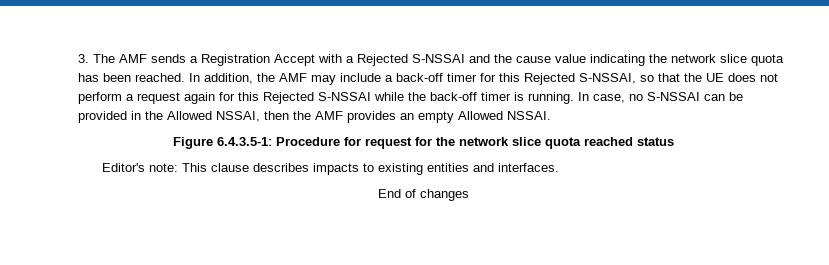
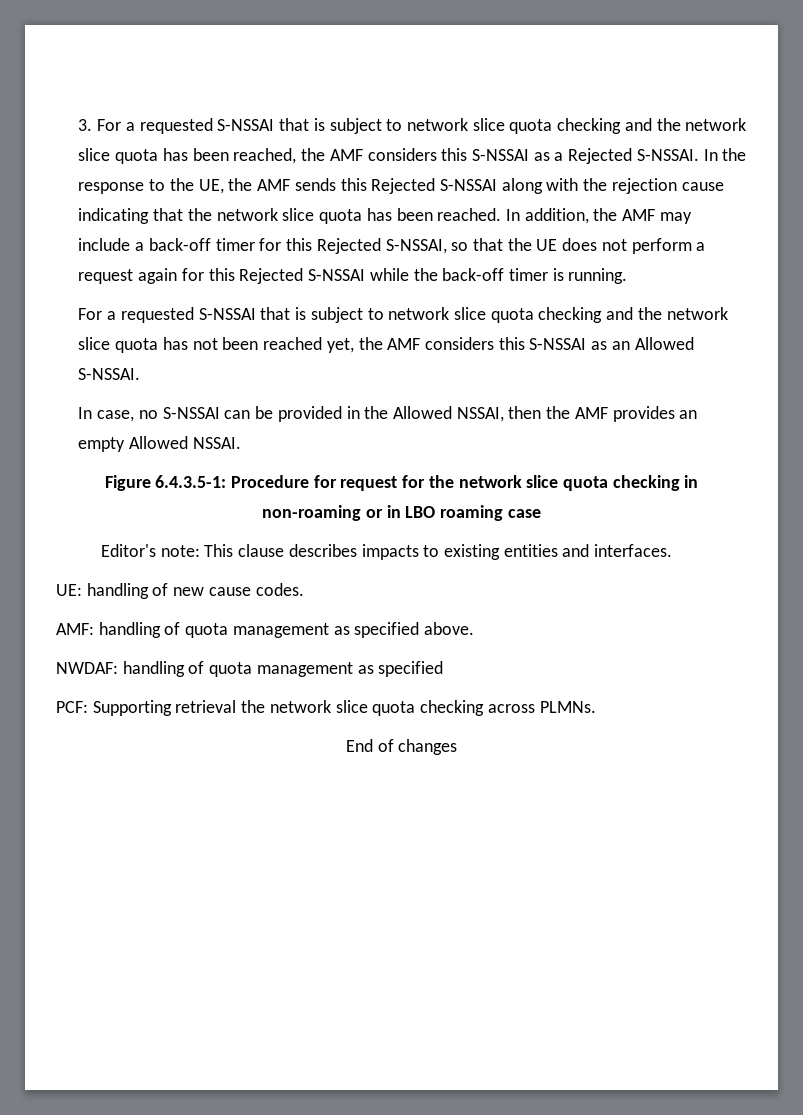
[93,54,646,66] The AMF sends a Registration Accept with a Rejected S-NSSAI and the cause value indicating -> [97,118,747,134] [78,148,747,164] [78,178,724,194] [78,208,184,224] For a requested S-NSSAI that is subject to network slice quota checking and the network slice quota has been reached, the AMF considers this S-NSSAI as a Rejected S-NSSAI. In the response to the UE, the AMF sends this Rejected S-NSSAI along with the rejection cause indicating that
(575, 98) none -> [78,307,728,323] [78,337,694,353] [78,368,141,380] // For a requested S-NSSAI that is subject to network slice quota checking and the network slice quota has not been reached yet, the AMF considers this S-NSSAI as an Allowed S-NSSAI. //
[584,137,674,146] reached status -> [612,475,699,491] [262,505,541,521] checking in non-roaming or in LBO roaming case
(559, 167) none -> [56,583,304,599] [56,622,475,638] [56,661,444,677] [56,700,596,716] // UE: handling of new cause codes. // AMF: handling of quota management as specified above. // NWDAF: handling of quota management as specified // PCF: Supporting retrieval the network slice quota checking across PLMNs.

